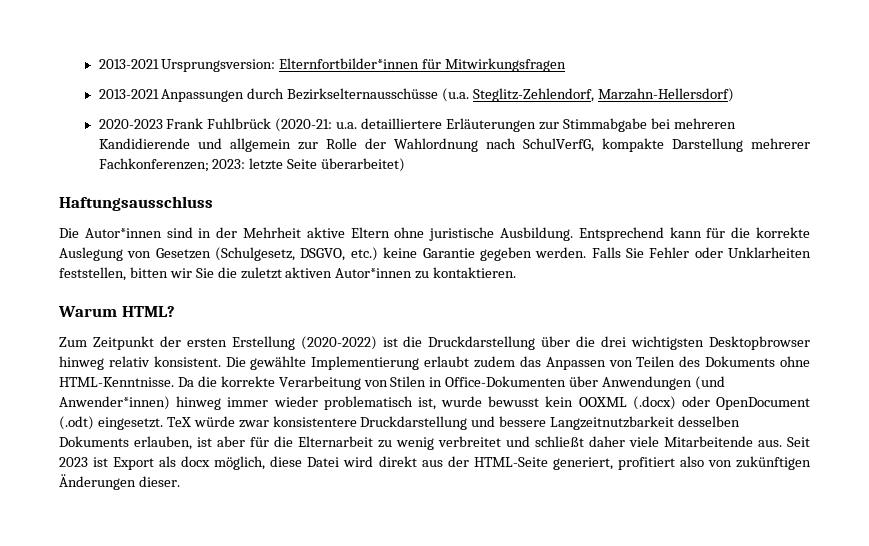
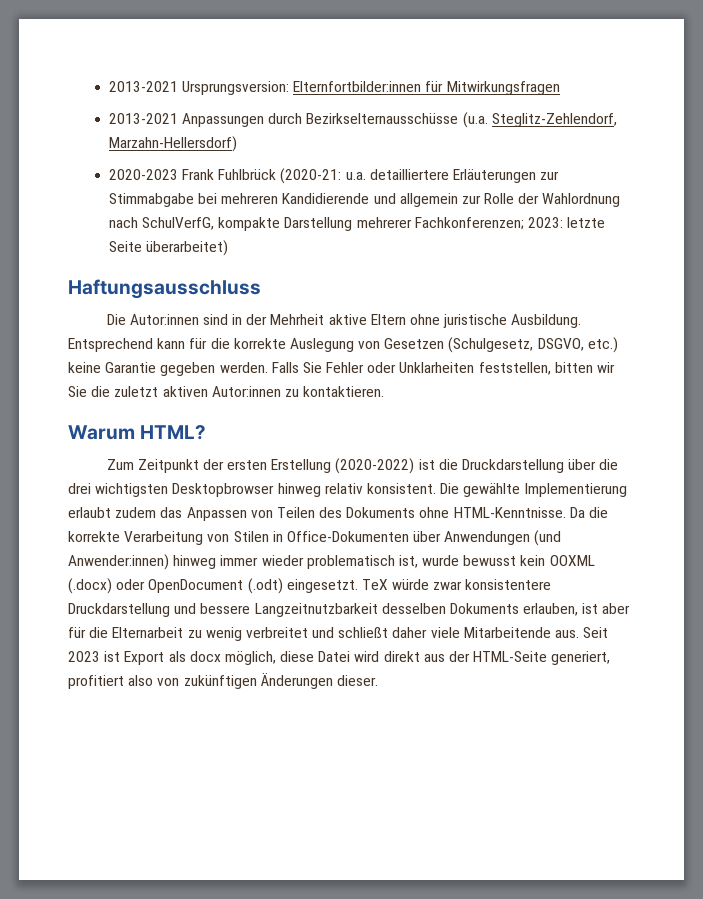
[279,58,420,69] Elternfortbilder*innen -> [293,81,422,92] Elternfortbilder:innen
[84,228,162,238] Autor*innen -> [129,314,199,325] Autor:innen
[335,268,413,278] Autor*innen -> [211,386,281,397] Autor:innen
[59,396,170,410] Anwender*innen) -> [68,554,169,570] Anwender:innen)

